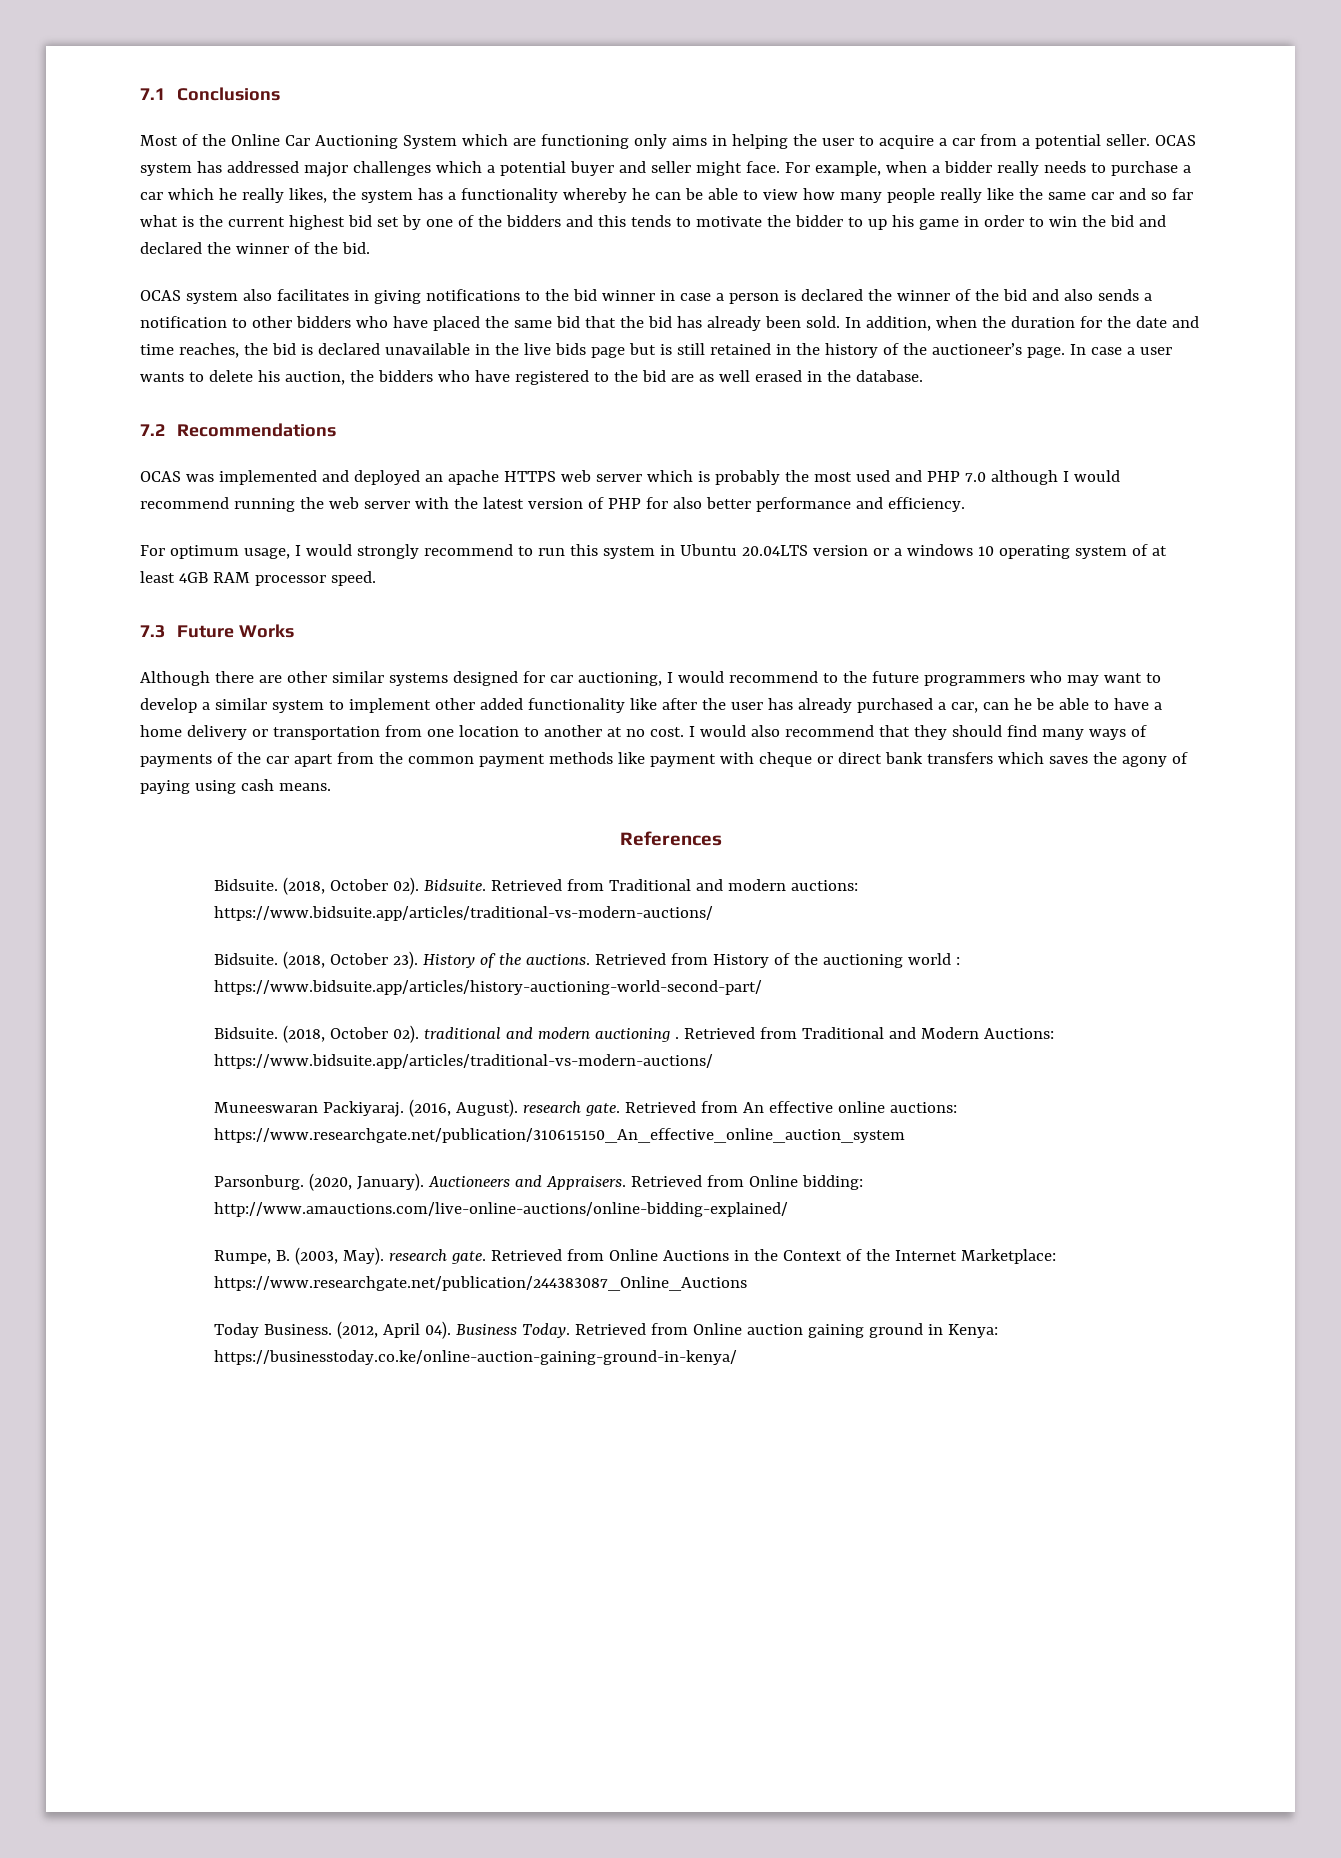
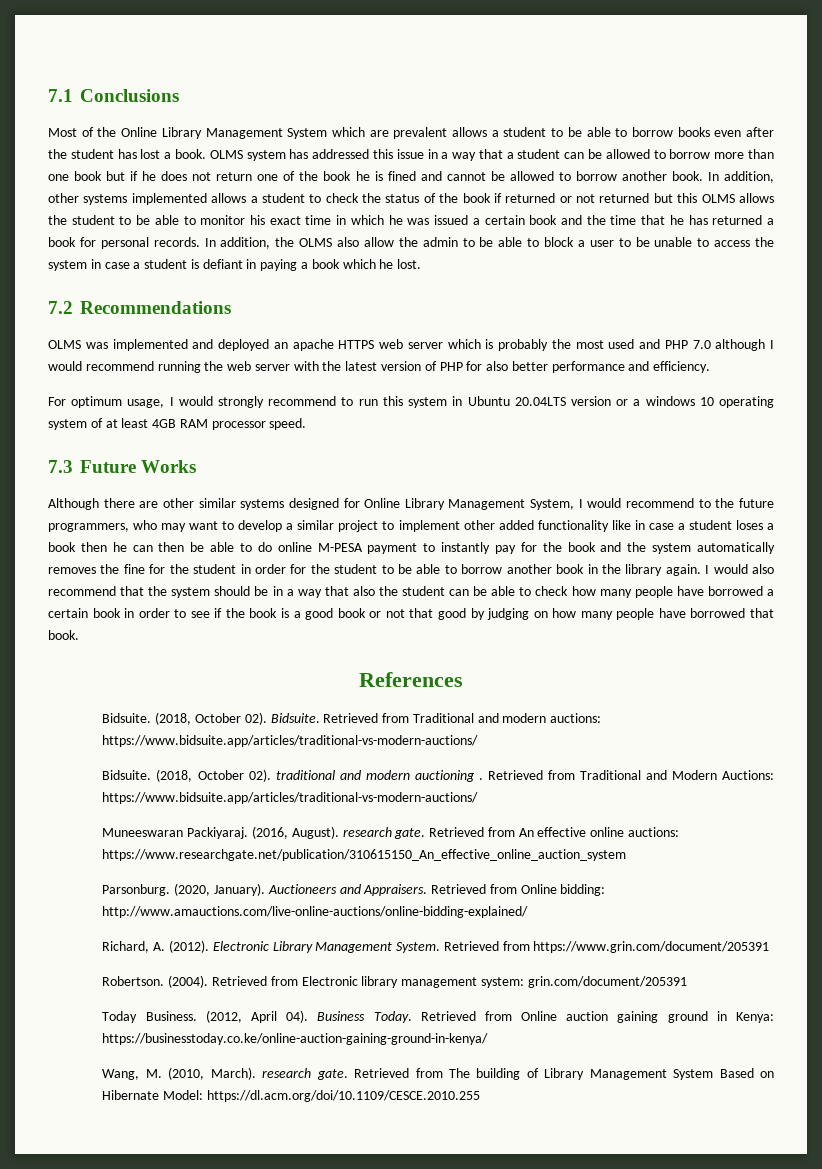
[284,135,398,149] Car Auctioning -> [161,127,283,139] Library Management
[540,134,1196,149] [140,161,1191,177] [140,188,1193,203] [140,215,1166,230] [140,242,370,254] [140,289,1152,304] [140,316,1199,331] [140,343,1172,358] [140,370,923,385] functioning only aims in helping the user to acquire a car from a potential seller. OCAS system has addressed major challenges which a potential buyer and seller might face. For example, when a bidder really needs to purchase a car which he really likes, the system has a functionality whereby he can be able to view how many people really like the same car and so far what is the current highest bid set by one of the bidders and this tends to motivate the bidder to up his game in order to win the bid and declared the winner of the bid. // OCAS system also facilitates in giving notifications to the bid winner in case a person is declared the winner of the bid and also sends a notification to other bidders who have placed the same bid that the bid has already been sold. In addition, when the duration for the date and time reaches, the bid is declared unavailable in the live bids page but is still retained in the history of the auctioneer’s page. In case a user wants to delete his auction, the bidders who have registered to the bid are as well erased in the database. -> [393,127,775,139] [48,149,774,161] [48,171,774,183] [48,193,775,205] [48,215,775,225] [48,237,774,249] [48,259,422,271] prevalent allows a student to be able to borrow books even after the student has lost a book. OLMS system has addressed this issue in a way that a student can be allowed to borrow more than one book but if he does not return one of the book he is fined and cannot be allowed to borrow another book. In addition, other systems implemented allows a student to check the status of the book if returned or not returned but this OLMS allows the student to be able to monitor his exact time in which he was issued a certain book and the time that he has returned a book for personal records. In addition, the OLMS also allow the admin to be able to block a user to be unable to access the system in case a student is defiant in paying a book which he lost.
[140,471,181,482] OCAS -> [48,340,81,349] OLMS
[549,672,662,686] car auctioning, -> [364,498,575,510] Online Library Management System,
[923,675,1025,686] programmers -> [48,523,129,532] programmers,
[271,700,324,713] system -> [338,520,379,532] project
[661,698,1162,713] [140,725,684,740] after the user has already purchased a car, can he be able to have a home delivery or transportation from one location to another at no cost. -> [634,520,774,530] [48,542,775,554] [48,564,701,576] in case a student loses a book then he can then be able to do online M-PESA payment to instantly pay for the book and the system automatically removes the fine for the student in order for the student to be able to borrow another book in the library again.
[913,725,1147,740] [140,752,1188,767] [140,779,331,794] they should find many ways of payments of the car apart from the common payment methods like payment with cheque or direct bank transfers which saves the agony of paying using cash means. -> [148,586,774,598] [48,608,774,620] [48,630,79,640] the system should be in a way that also the student can be able to check how many people have borrowed a certain book in order to see if the book is a good book or not that good by judging on how many people have borrowed that book.
[213,951,960,969] [213,980,762,995] // Bidsuite. (2018, October 23). History of the auctions. Retrieved from History of the auctioning world : https://www.bidsuite.app/articles/history-auctioning-world-second-part/ -> (479, 741) none
[213,1247,1056,1265] [213,1276,747,1291] Rumpe, B. (2003, May). research gate. Retrieved from Online Auctions in the Context of the Internet Marketplace: https://www.researchgate.net/publication/244383087_Online_Auctions -> [102,940,770,953] [102,975,687,988] Richard, A. (2012). Electronic Library Management System. Retrieved from https://www.grin.com/document/205391 // Robertson. (2004). Retrieved from Electronic library management system: grin.com/document/205391
(737, 1357) none -> [102,1067,775,1080] [102,1090,480,1102] // Wang, M. (2010, March). research gate. Retrieved from The building of Library Management System Based on Hibernate Model: https://dl.acm.org/doi/10.1109/CESCE.2010.255

